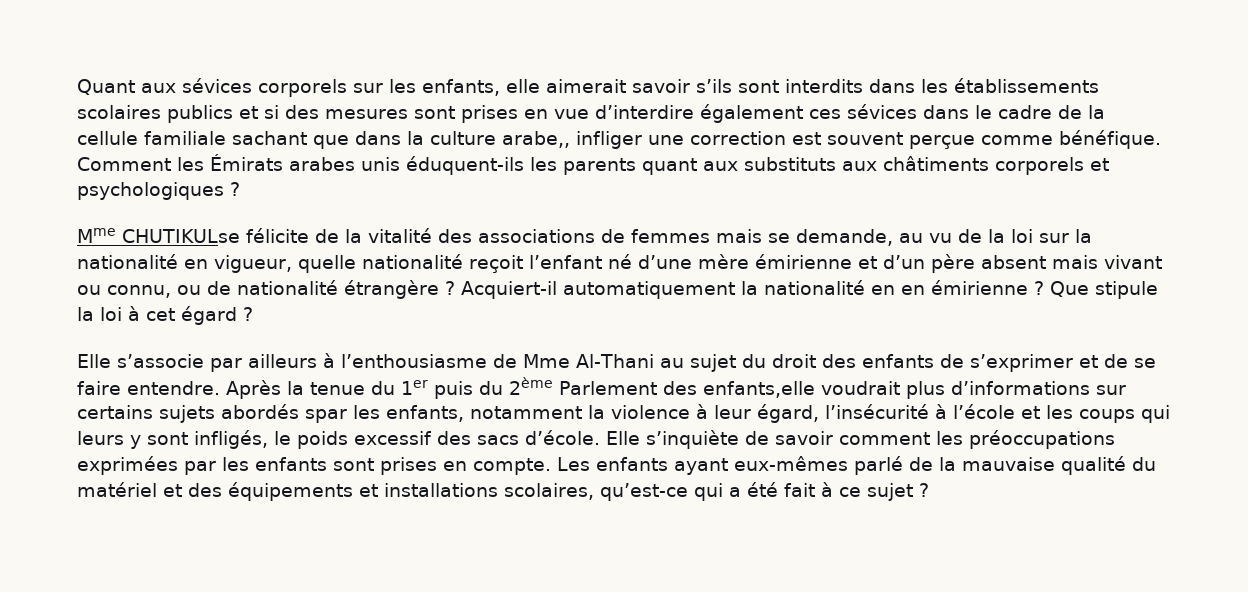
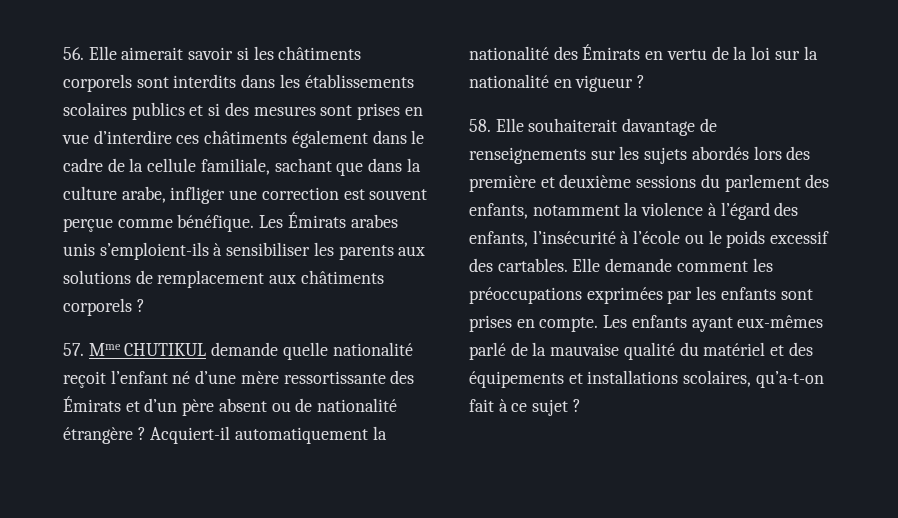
[77,78,732,97] Quant aux sévices corporels sur les enfants, elle aimerait savoir s’ils -> [63,46,362,60] [63,74,132,92] 56. Elle aimerait savoir si les châtiments corporels
[700,104,917,123] également ces sévices -> [176,130,368,148] ces châtiments également
[144,131,226,145] familiale -> [200,158,270,175] familiale,
[502,131,570,148] arabe,, -> [121,186,166,203] arabe,
[77,157,204,171] Comment les -> [259,215,284,228] Les
[406,156,836,175] éduquent-ils les parents quant aux substituts -> [99,242,426,260] [63,270,265,288] s’emploient-ils à sensibiliser les parents aux solutions de remplacement
[1090,158,1109,171] [77,182,240,200] [77,228,1092,246] [77,254,292,273] et psychologiques ? // Mme CHUTIKULse félicite de la vitalité des associations de femmes mais se demande, au vu de la loi sur la nationalité en vigueur, -> [136,299,145,312] [63,342,279,356] ? // 57. Mme CHUTIKUL demande
[755,254,852,269] émirienne -> [283,370,415,384] [63,396,121,412] ressortissante des Émirats
[1052,255,1162,269] [77,285,171,298] mais vivant ou connu, -> (267, 405) none
[871,280,1158,299] [77,306,253,325] [77,353,1156,372] [77,377,1126,399] [77,404,380,423] en en émirienne ? Que stipule la loi à cet égard ? // Elle s’associe par ailleurs à l’enthousiasme de Mme Al-Thani au sujet du droit des enfants de s’exprimer et de se faire entendre. Après la tenue du 1er puis du 2ème Parlement des enfants,elle voudrait plus d’informations sur certains sujets abordés spar les -> [553,44,818,60] [469,74,646,92] [469,118,717,136] [469,146,811,164] [469,174,830,192] des Émirats en vertu de la loi sur la nationalité en vigueur ? // 58. Elle souhaiterait davantage de renseignements sur les sujets abordés lors des première et deuxième sessions du parlement des
[714,404,1170,423] [77,430,833,449] leur égard, l’insécurité à l’école et les coups qui leurs y sont infligés, le poids excessif des sacs d’école. Elle s’inquiète de savoir -> [720,202,799,220] [469,230,830,248] [469,258,673,272] l’égard des enfants, l’insécurité à l’école ou le poids excessif des cartables. Elle demande
[600,482,778,501] qu’est-ce qui a été -> [755,371,824,388] qu’a-t-on

